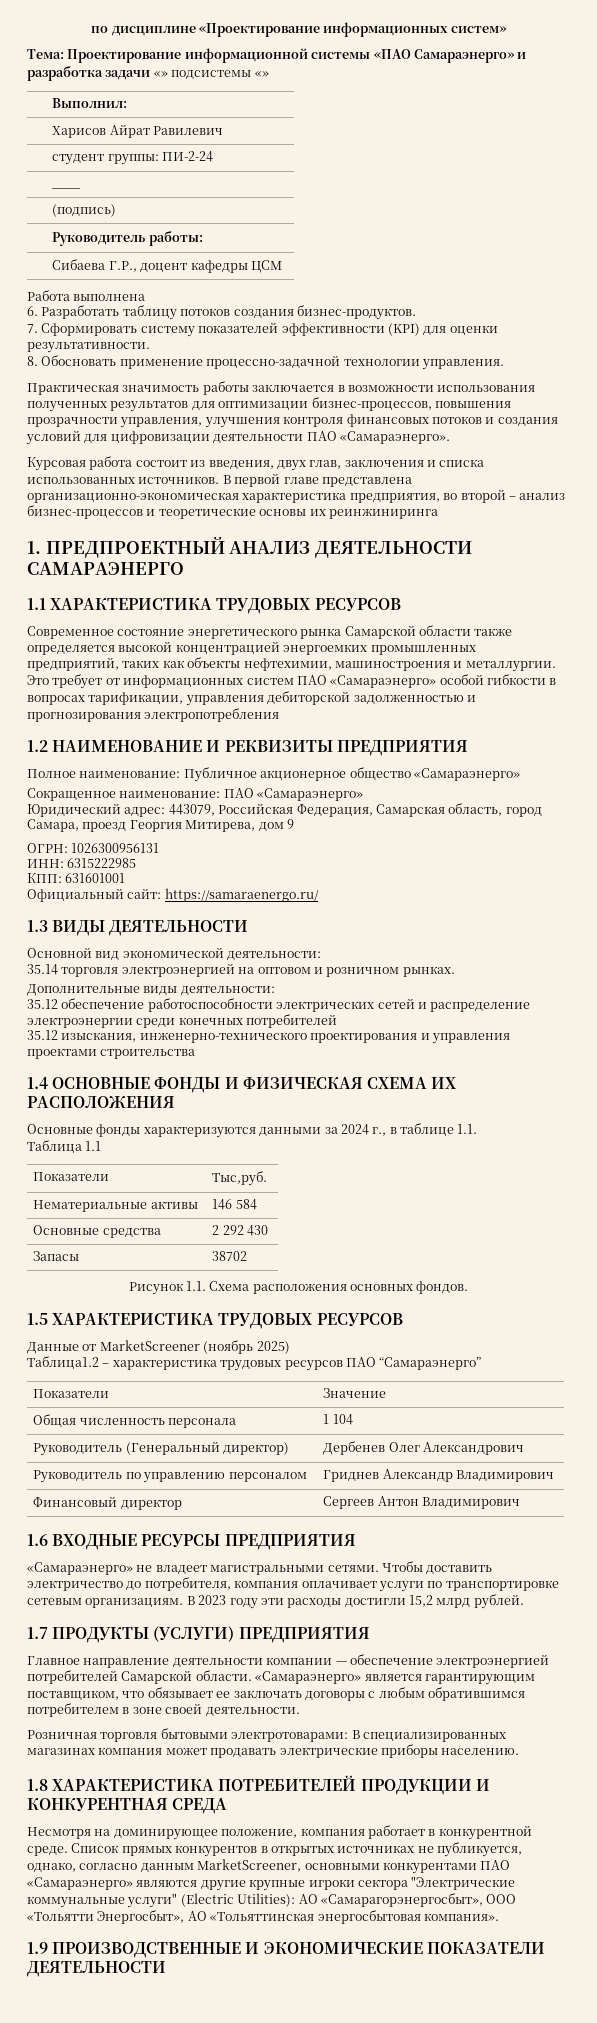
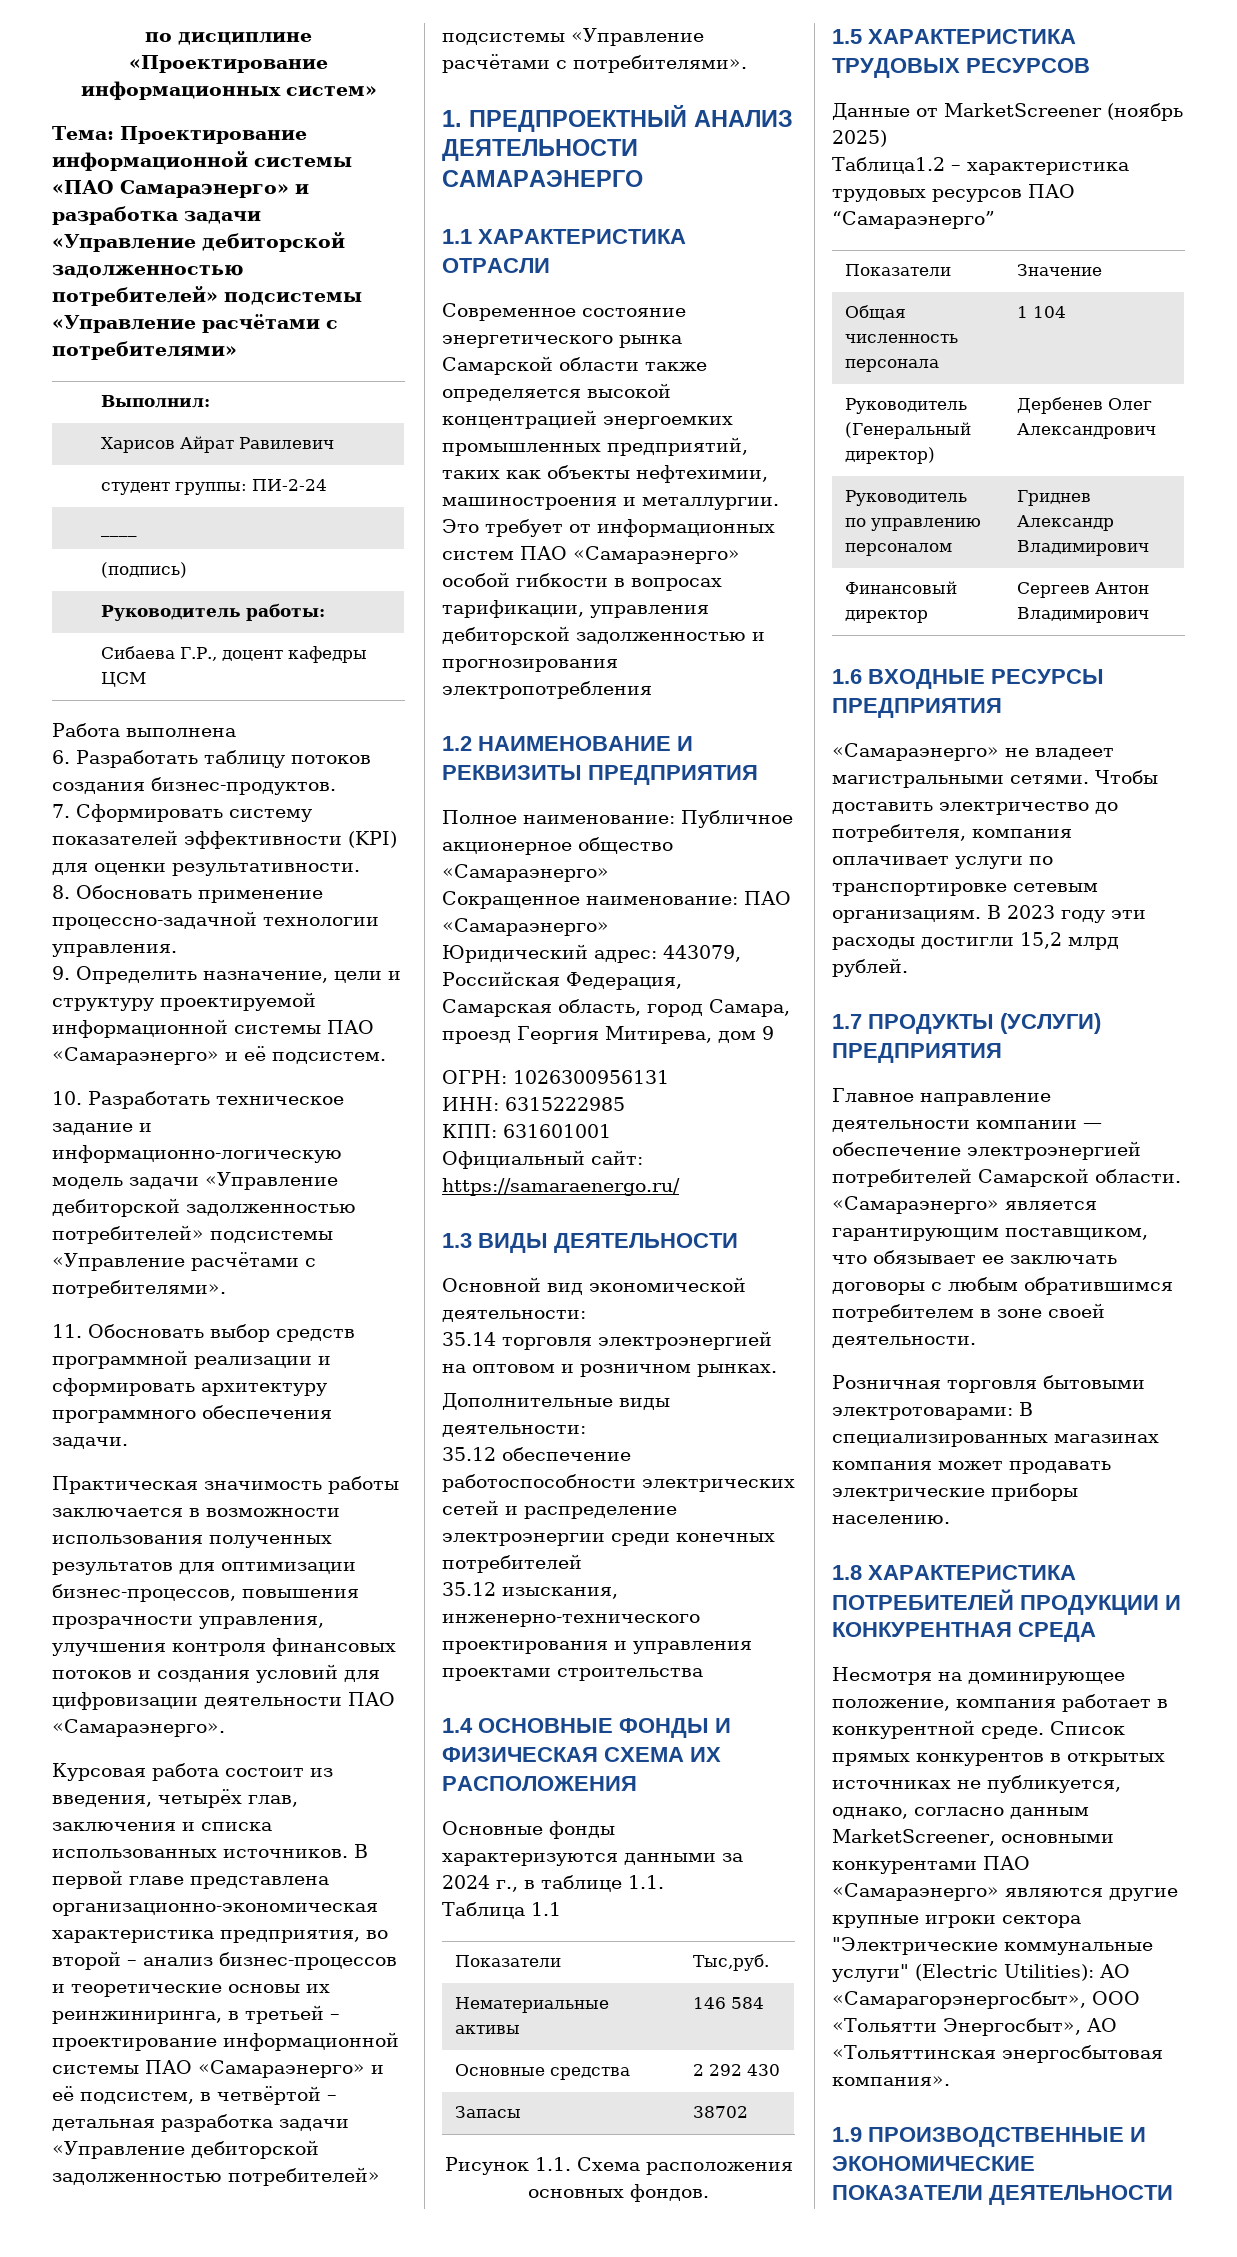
[153,70,269,80] «» подсистемы «» -> [52,232,345,252] [52,264,243,278] [52,286,362,306] [52,314,338,333] [52,341,237,360] «Управление дебиторской задолженностью потребителей» подсистемы «Управление расчётами с потребителями»
(504, 364) none -> [52,966,401,984] [52,992,316,1011] [52,1019,374,1038] [52,1046,386,1065] [52,1091,344,1109] [52,1123,152,1135] [52,1145,342,1163] [52,1172,338,1190] [52,1198,356,1217] [52,1225,333,1244] [52,1252,316,1271] [52,1280,226,1298] [52,1324,355,1342] [52,1350,331,1369] [52,1378,327,1396] [52,1405,332,1423] [52,1437,128,1449] // 9. Определить назначение, цели и структуру проектируемой информационной системы ПАО «Самараэнерго» и её подсистем. // 10. Разработать техническое задание и информационно-логическую модель задачи «Управление дебиторской задолженностью потребителей» подсистемы «Управление расчётами с потребителями». // 11. Обосновать выбор средств программной реализации и сформировать архитектуру программного обеспечения задачи.
[276,460,306,471] двух -> [158,1789,242,1808] четырёх
[328,508,438,519] реинжиниринга -> [52,2005,340,2024] [52,2032,399,2051] [52,2060,384,2078] [52,2086,337,2105] [52,2114,349,2132] [52,2140,319,2159] [52,2167,380,2186] [442,28,704,46] [442,54,747,73] реинжиниринга, в третьей – проектирование информационной системы ПАО «Самараэнерго» и её подсистем, в четвёртой – детальная разработка задачи «Управление дебиторской задолженностью потребителей» подсистемы «Управление расчётами с потребителями».
[216,598,401,614] ТРУДОВЫХ РЕСУРСОВ -> [442,258,550,273] ОТРАСЛИ

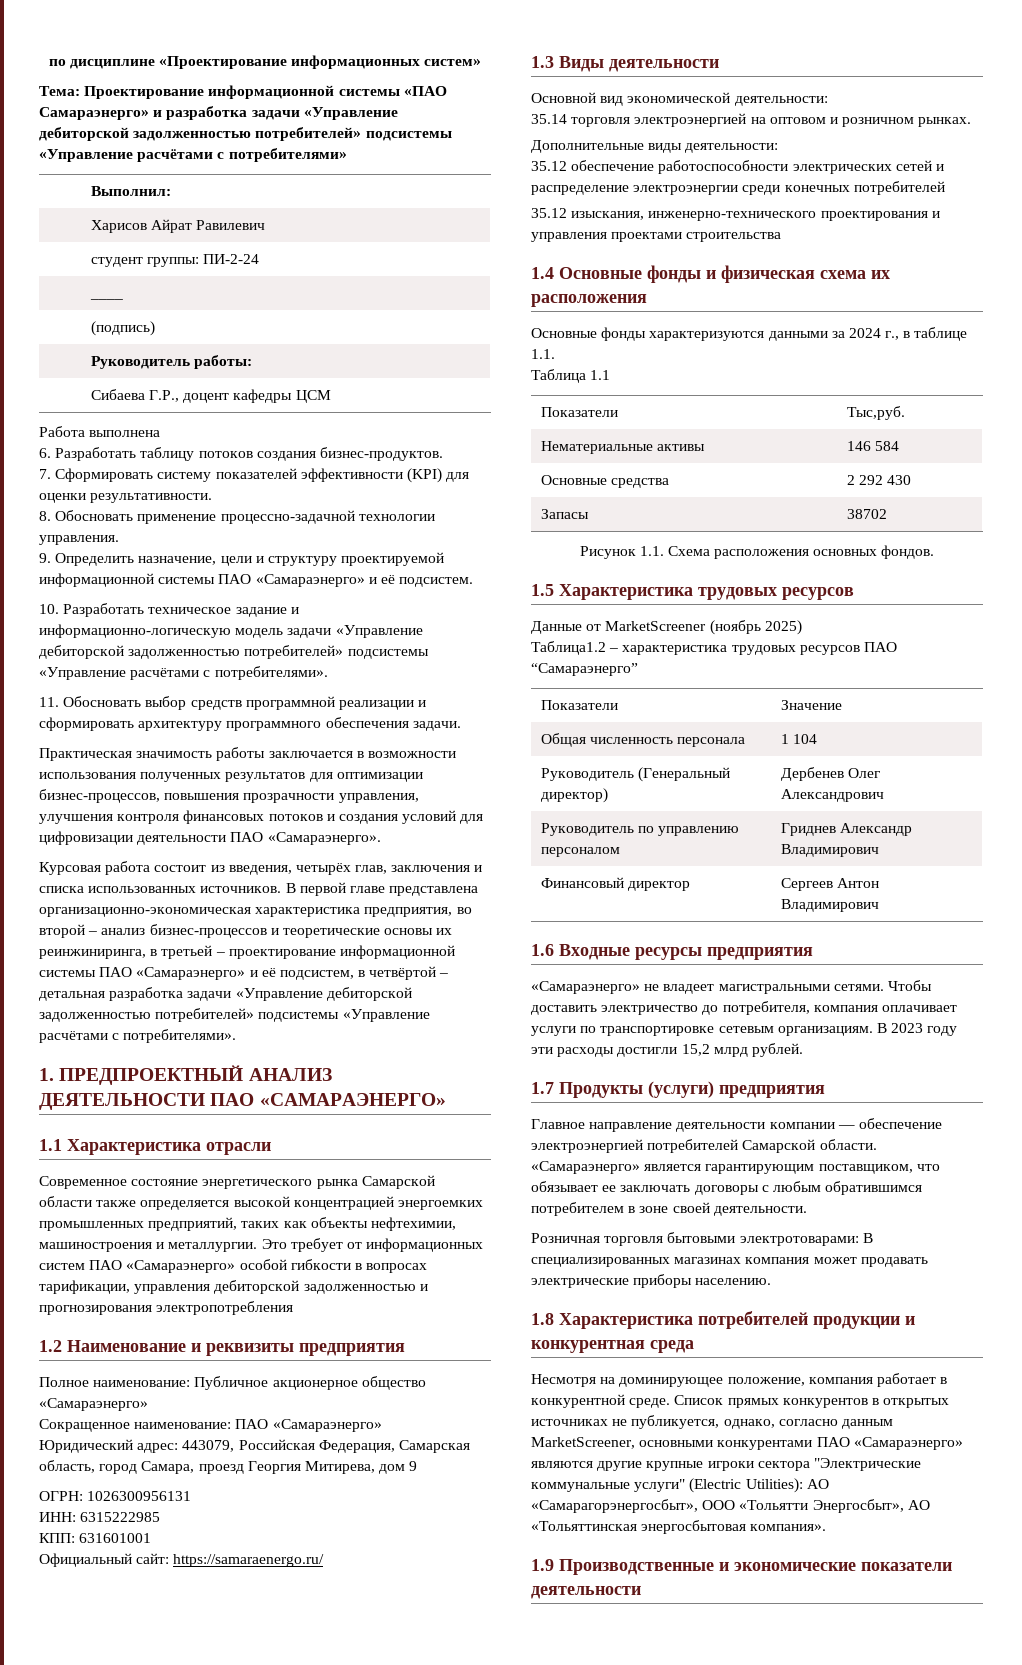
[442,170,643,187] [442,229,686,244] [442,258,550,273] САМАРАЭНЕРГО // 1.1 ХАРАКТЕРИСТИКА ОТРАСЛИ -> [210,1093,446,1106] [39,1139,271,1155] ПАО «САМАРАЭНЕРГО» // 1.1 Характеристика отрасли
[478,736,693,751] [442,765,758,785] НАИМЕНОВАНИЕ И РЕКВИЗИТЫ ПРЕДПРИЯТИЯ -> [67,1340,405,1356] Наименование и реквизиты предприятия
[478,1233,738,1253] ВИДЫ ДЕЯТЕЛЬНОСТИ -> [559,56,719,72] Виды деятельности
[478,1718,731,1738] [442,1747,721,1762] [442,1776,637,1791] ОСНОВНЫЕ ФОНДЫ И ФИЗИЧЕСКАЯ СХЕМА ИХ РАСПОЛОЖЕНИЯ -> [559,265,890,283] [531,294,647,307] Основные фонды и физическая схема их расположения
[868,29,1076,44] [832,58,1090,78] ХАРАКТЕРИСТИКА ТРУДОВЫХ РЕСУРСОВ -> [559,584,854,600] Характеристика трудовых ресурсов
[868,669,1104,689] [832,698,1002,718] ВХОДНЫЕ РЕСУРСЫ ПРЕДПРИЯТИЯ -> [559,944,813,960] Входные ресурсы предприятия
[868,1013,1101,1034] [832,1043,1002,1063] ПРОДУКТЫ (УСЛУГИ) ПРЕДПРИЯТИЯ -> [559,1081,825,1098] Продукты (услуги) предприятия
[868,1565,1076,1580] [832,1589,1181,1615] [832,1622,1096,1642] ХАРАКТЕРИСТИКА ПОТРЕБИТЕЛЕЙ ПРОДУКЦИИ И КОНКУРЕНТНАЯ СРЕДА -> [559,1311,915,1329] [531,1340,694,1353] Характеристика потребителей продукции и конкурентная среда
[868,2127,1146,2147] [832,2156,1035,2171] [832,2185,1173,2205] ПРОИЗВОДСТВЕННЫЕ И ЭКОНОМИЧЕСКИЕ ПОКАЗАТЕЛИ ДЕЯТЕЛЬНОСТИ -> [559,1559,952,1575] [531,1586,641,1599] Производственные и экономические показатели деятельности

